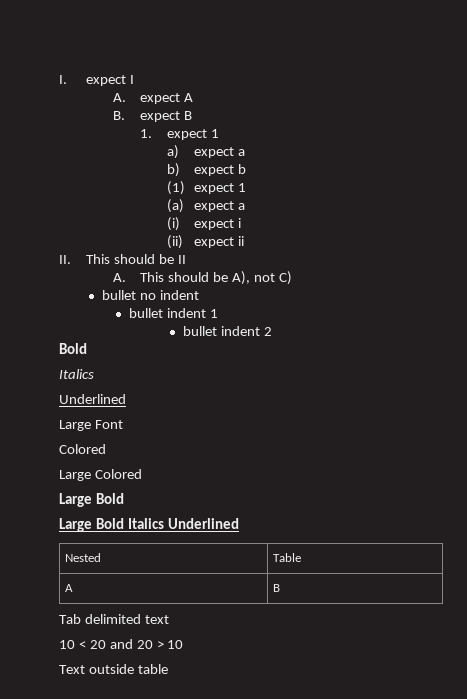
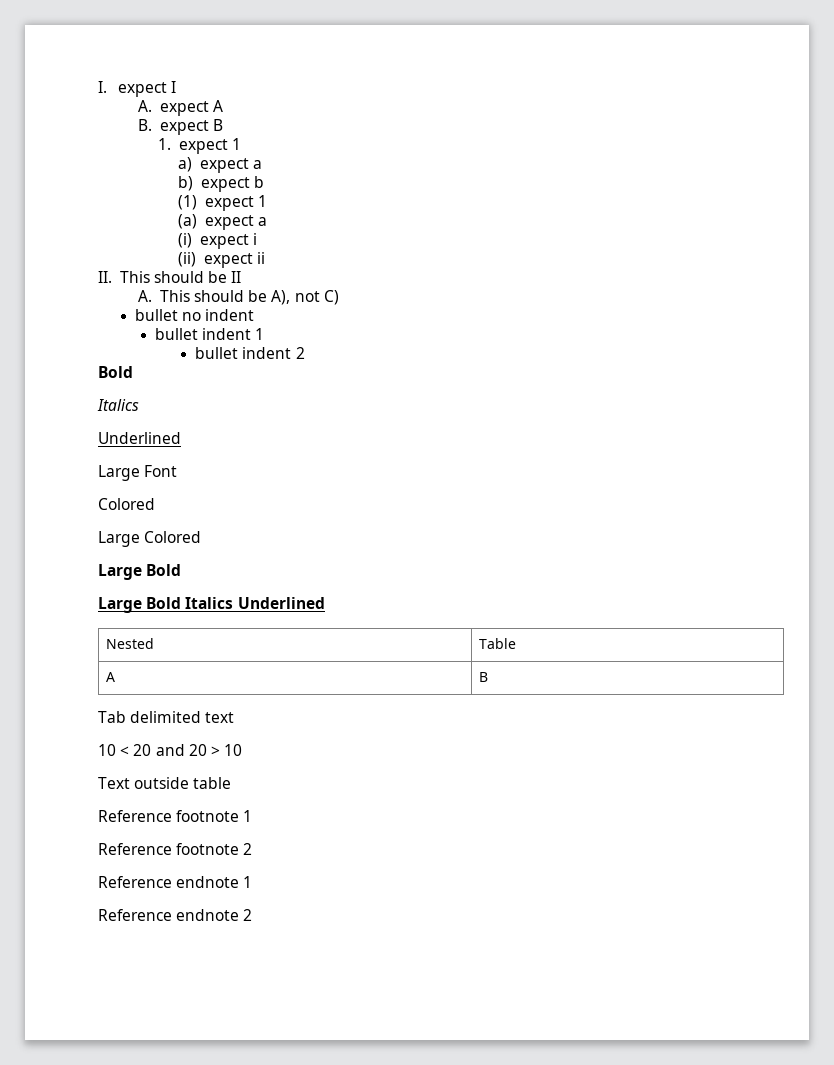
(168, 669) none -> [98,810,253,822] [98,843,253,855] [98,876,253,888] [98,909,253,921] // Reference footnote 1 // Reference footnote 2 // Reference endnote 1 // Reference endnote 2

